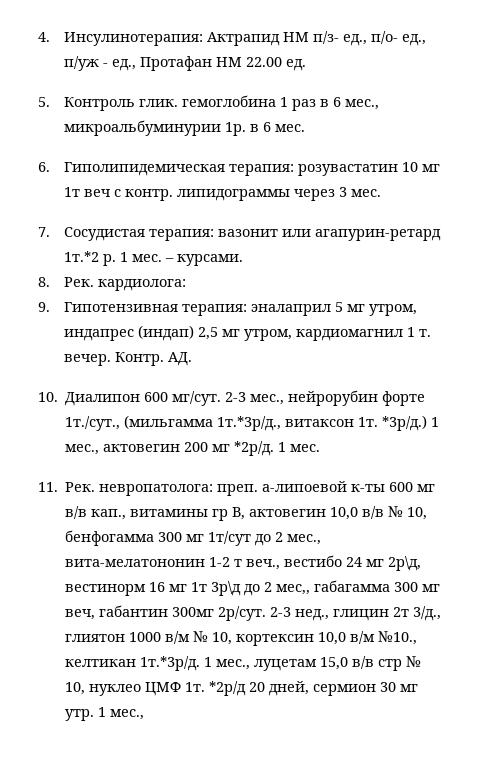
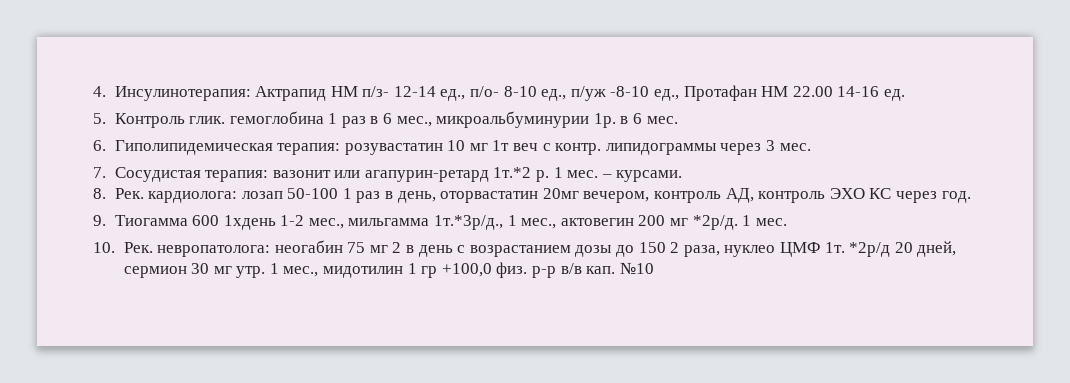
(339, 37) none -> [393,86,436,97] 12-14
(398, 37) none -> [503,86,537,97] 8-10
[102,63,108,67] - -> [610,86,650,97] -8-10
(282, 62) none -> [837,86,880,97] 14-16
[38,302,417,316] [63,325,431,341] [63,352,192,366] [38,390,426,406] [65,415,428,431] // 9. Гипотензивная терапия: эналаприл 5 мг утром, индапрес (индап) 2,5 мг утром, кардиомагнил 1 т. вечер. Контр. АД. // 10. Диалипон 600 мг/сут. 2-3 мес., нейрорубин форте 1т./сут., (мильгамма 1т.*3р/д., витаксон 1т. *3р/д.) -> [241,188,971,203] [93,215,504,230] лозап 50-100 1 раз в день, оторвастатин 20мг вечером, контроль АД, контроль ЭХО КС через год. // 9. Тиогамма 600 1хдень 1-2 мес., мильгамма 1т.*3р/д.,
[38,482,58,492] 11. -> [93,242,115,253] 10.
[217,481,436,496] [65,506,428,521] [65,530,322,546] [65,555,422,571] [65,580,441,596] [65,605,442,621] [65,631,418,646] [65,656,422,671] [65,682,86,695] преп. а-липоевой к-ты 600 мг в/в кап., витамины гр В, актовегин 10,0 в/в № 10, бенфогамма 300 мг 1т/сут до 2 мес., вита-мелатононин 1-2 т веч., вестибо 24 мг 2р\д, вестинорм 16 мг 1т 3р\д до 2 мес,, габагамма 300 мг веч, габантин 300мг 2р/сут. 2-3 нед., глицин 2т 3/д., глиятон 1000 в/м № 10, кортексин 10,0 в/м №10., келтикан 1т.*3р/д. 1 мес., луцетам 15,0 в/в стр № 10, -> [274,240,720,257] неогабин 75 мг 2 в день с возрастанием дозы до 150 2 раза,
(145, 714) none -> [323,262,654,278] мидотилин 1 гр +100,0 физ. р-р в/в кап. №10

